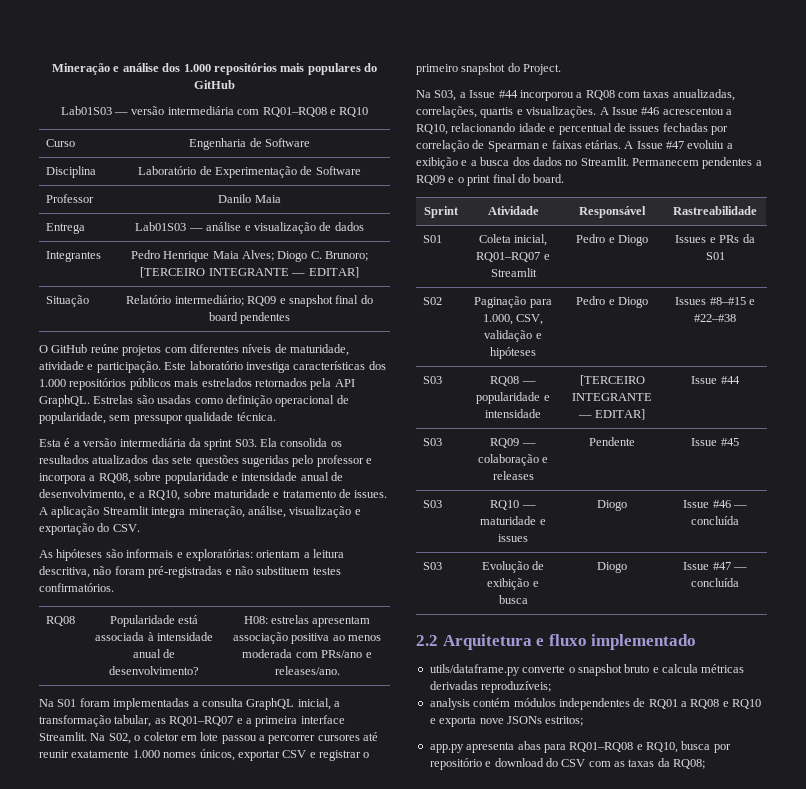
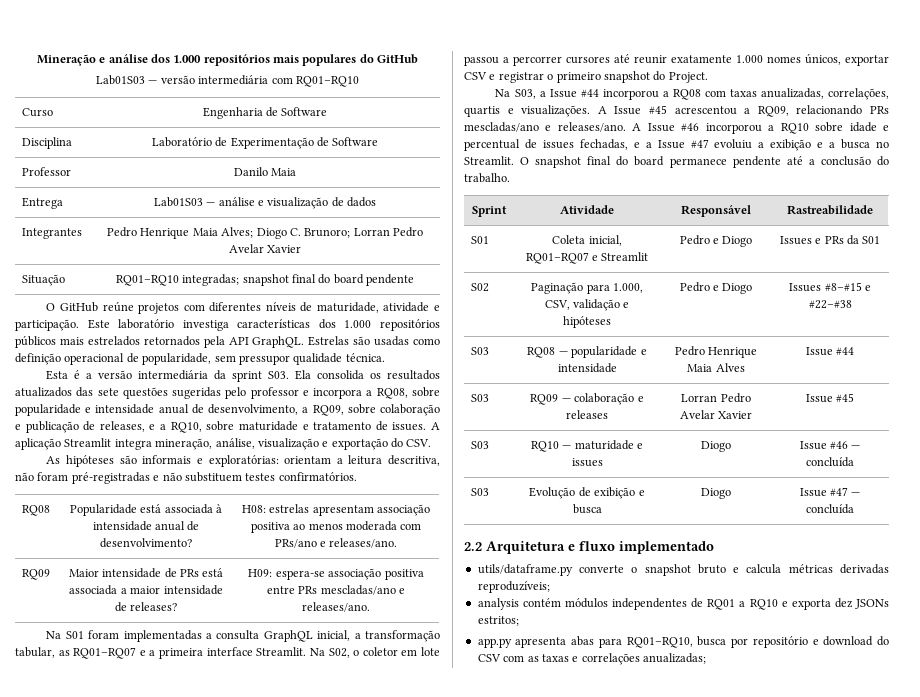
[262,107,369,117] RQ01–RQ08 e RQ10 -> [295,76,359,87] RQ01–RQ10
[140,267,359,278] [46,295,90,307] [126,295,373,307] [208,312,291,324] [TERCEIRO INTEGRANTE — EDITAR] // Situação | Relatório intermediário; RQ09 e snapshot final do board pendentes -> [353,227,423,237] [228,244,302,253] [22,274,66,286] [115,274,415,286] Lorran Pedro Avelar Xavier // Situação | RQ01–RQ10 integradas; snapshot final do board pendente
(126, 495) none -> [302,404,441,416] [15,421,145,433] a RQ09, sobre colaboração e publicação de releases,
(340, 670) none -> [22,569,51,580] [68,568,224,578] [69,585,223,595] [114,602,178,612] [248,568,424,580] [266,585,406,595] [302,602,370,612] // RQ09 | Maior intensidade de PRs está associada a maior intensidade de releases? | H09: espera-se associação positiva entre PRs mescladas/ano e releases/ano.
[641,107,660,115] #46 -> [649,105,667,114] #45
[416,123,516,135] RQ10, relacionando -> [757,105,890,117] [464,122,844,134] RQ09, relacionando PRs mescladas/ano e releases/ano. A Issue #46 incorporou a RQ10 sobre
[662,123,728,135] [416,140,634,152] fechadas por correlação de Spearman e faixas etárias. A -> [579,139,652,150] fechadas, e a
[512,157,762,169] [416,174,565,186] dos dados no Streamlit. Permanecem pendentes a RQ09 e o print final do board. -> [876,141,889,148] [464,156,889,168] [464,173,510,183] no Streamlit. O snapshot final do board permanece pendente até a conclusão do trabalho.
[579,375,645,386] [572,393,652,401] [577,409,646,420] [TERCEIRO INTEGRANTE — EDITAR] -> [674,346,758,358] [687,363,745,372] Pedro Henrique Maia Alves
[589,437,635,446] Pendente -> [681,393,751,403] [679,410,753,419] Lorran Pedro Avelar Xavier
[690,699,729,709] RQ08 e -> (746, 604) none
[479,718,504,724] nove -> [834,598,853,608] dez
[569,742,678,753] RQ01–RQ08 e RQ10, -> [626,637,693,648] RQ01–RQ10,
[657,758,706,769] da RQ08; -> [572,653,706,665] e correlações anualizadas;

